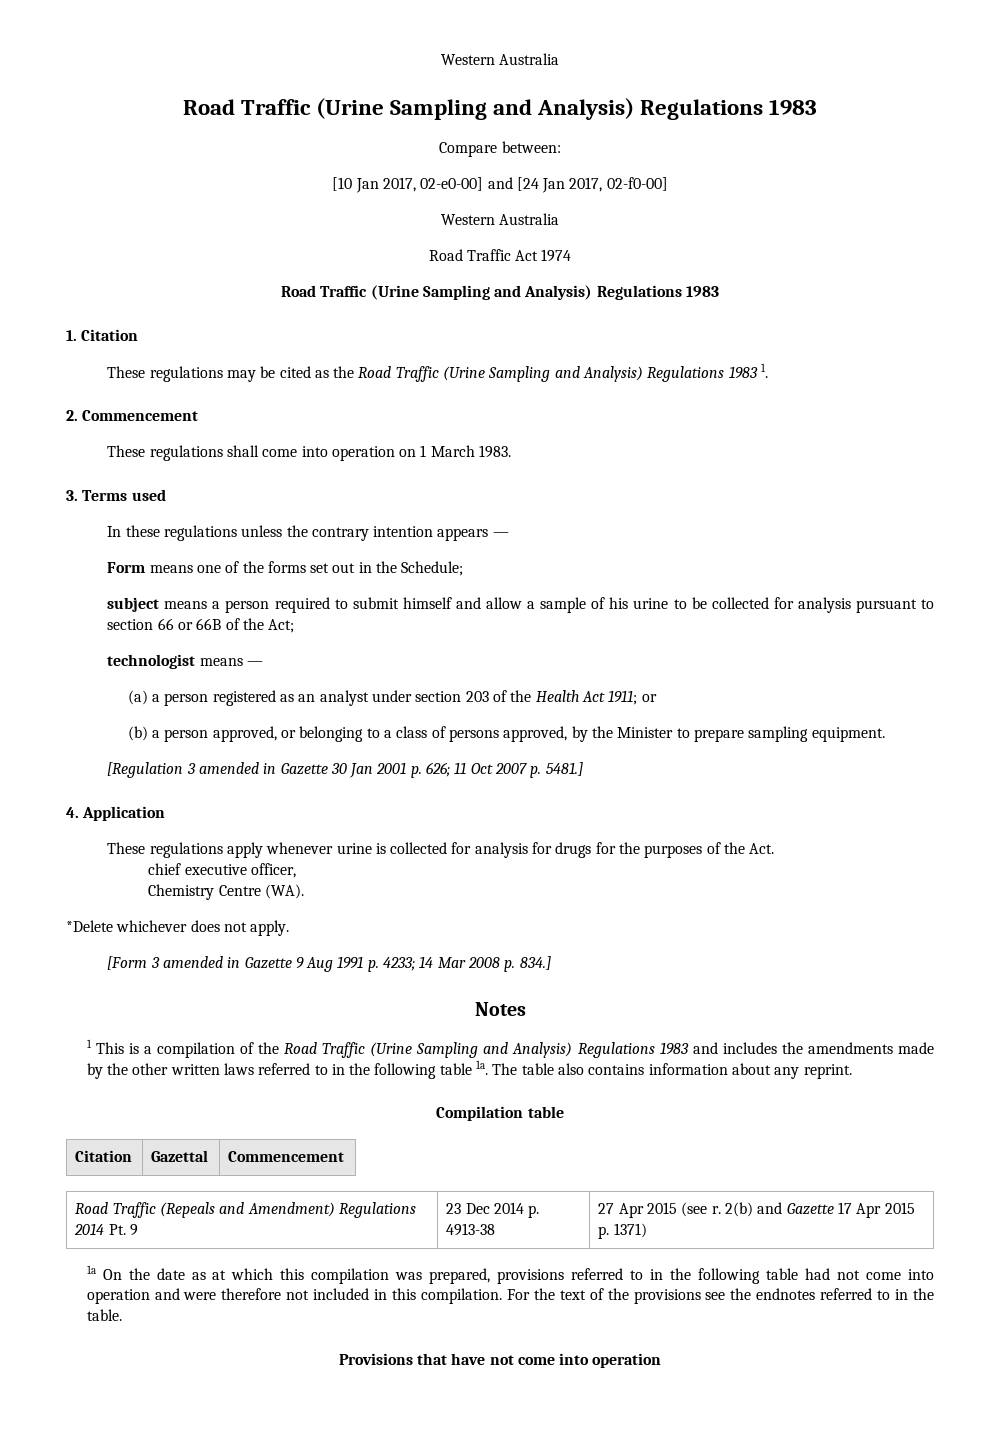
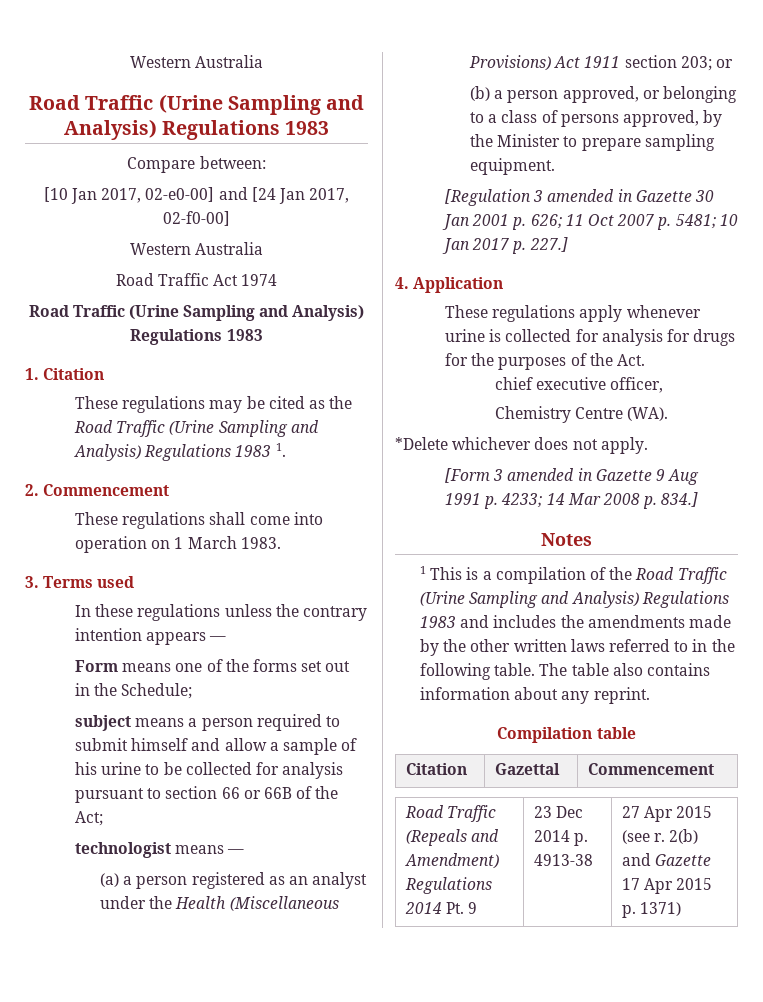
[415,690,638,705] section 203 of the Health Act 1911; -> [149,896,339,911] [469,55,712,71] the Health (Miscellaneous Provisions) Act 1911 section 203;
[545,762,583,776] 5481.] -> [675,214,738,229] [442,237,568,254] 5481; 10 Jan 2017 p. 227.]
[439,1060,489,1075] table 1a. -> [494,663,536,676] table.
[86,1265,934,1284] [86,1288,934,1304] [86,1309,122,1321] [338,1353,662,1368] // 1a On the date as at which this compilation was prepared, provisions referred to in the following table had not come into operation and were therefore not included in this compilation. For the text of the provisions see the endnotes referred to in the table. // Provisions that have not come into operation -> (682, 909) none

